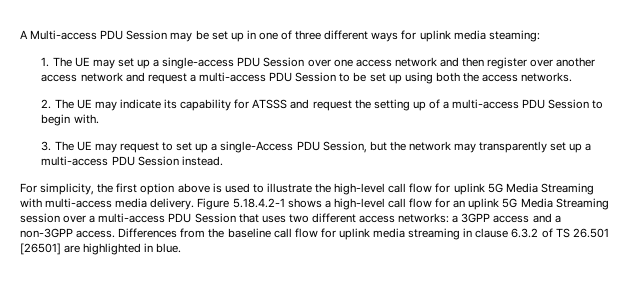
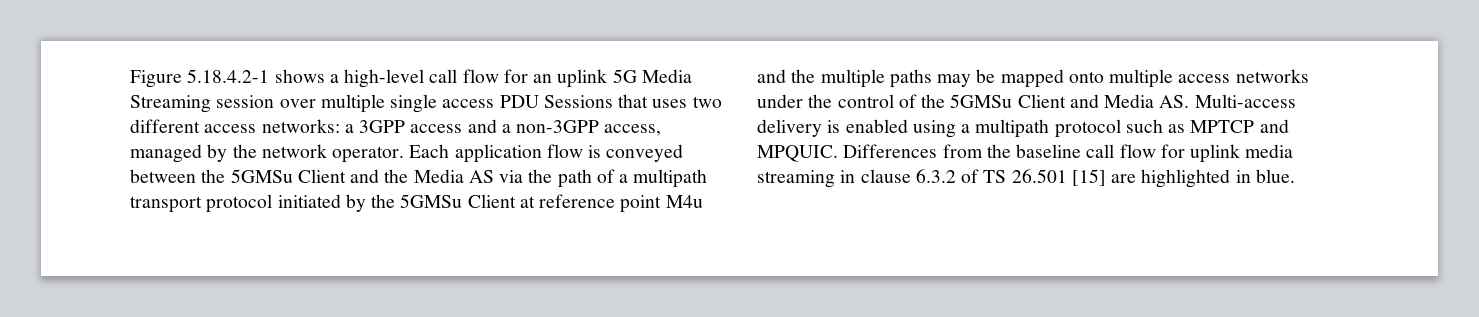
[20,30,540,42] [41,57,596,69] [41,72,573,84] [41,99,604,111] [41,114,99,126] [41,141,592,153] [41,156,223,166] [20,183,594,195] [20,198,195,210] A Multi-access PDU Session may be set up in one of three different ways for uplink media steaming: // 1. The UE may set up a single-access PDU Session over one access network and then register over another access network and request a multi-access PDU Session to be set up using both the access networks. // 2. The UE may indicate its capability for ATSSS and request the setting up of a multi-access PDU Session to begin with. // 3. The UE may request to set up a single-Access PDU Session, but the network may transparently set up a multi-access PDU Session instead. // For simplicity, the first option above is used to illustrate the high-level call flow for uplink 5G Media Streaming with multi-access media delivery. -> (130, 79) none
[89,213,236,223] a multi-access PDU Session -> [320,94,613,113] multiple single access PDU Sessions
[76,230,116,238] access. -> [604,124,662,136] [130,144,684,163] [130,169,708,188] [130,194,703,213] [757,69,1309,88] [757,94,1296,108] [757,119,1289,138] [757,145,838,162] access, managed by the network operator. Each application flow is conveyed between the 5GMSu Client and the Media AS via the path of a multipath transport protocol initiated by the 5GMSu Client at reference point M4u and the multiple paths may be mapped onto multiple access networks under the control of the 5GMSu Client and Media AS. Multi-access delivery is enabled using a multipath protocol such as MPTCP and MPQUIC.
[20,243,61,255] [26501] -> [1071,169,1106,186] [15]

